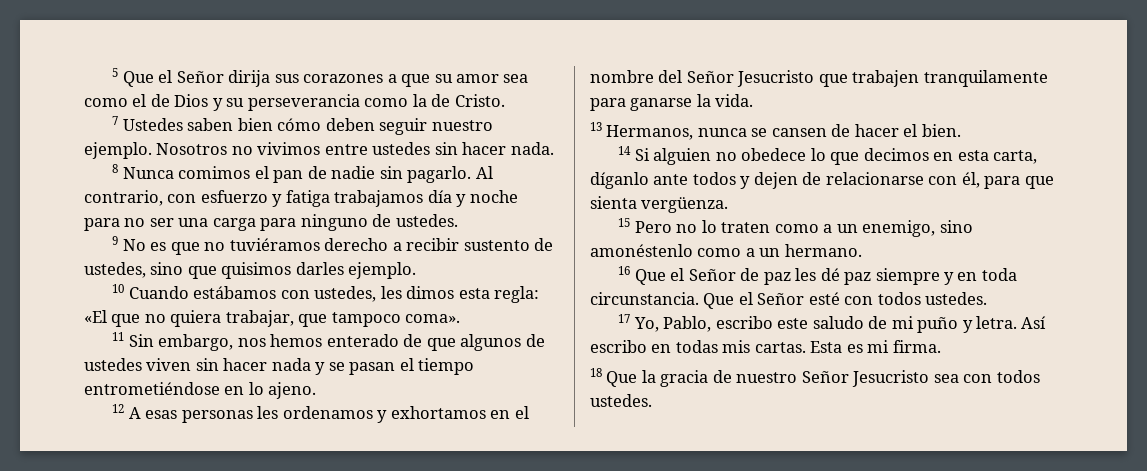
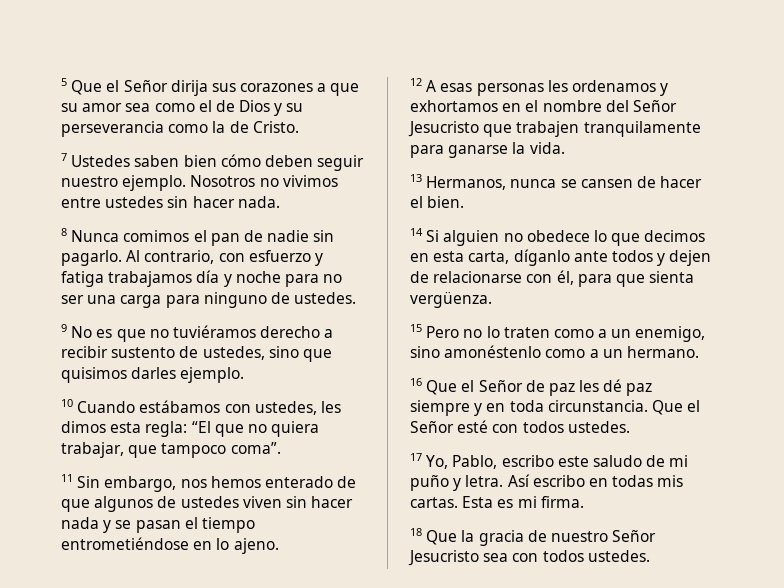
[84,310,107,323] «El -> [191,421,211,433] “El
[405,314,461,323] coma». -> [230,442,281,454] coma”.

